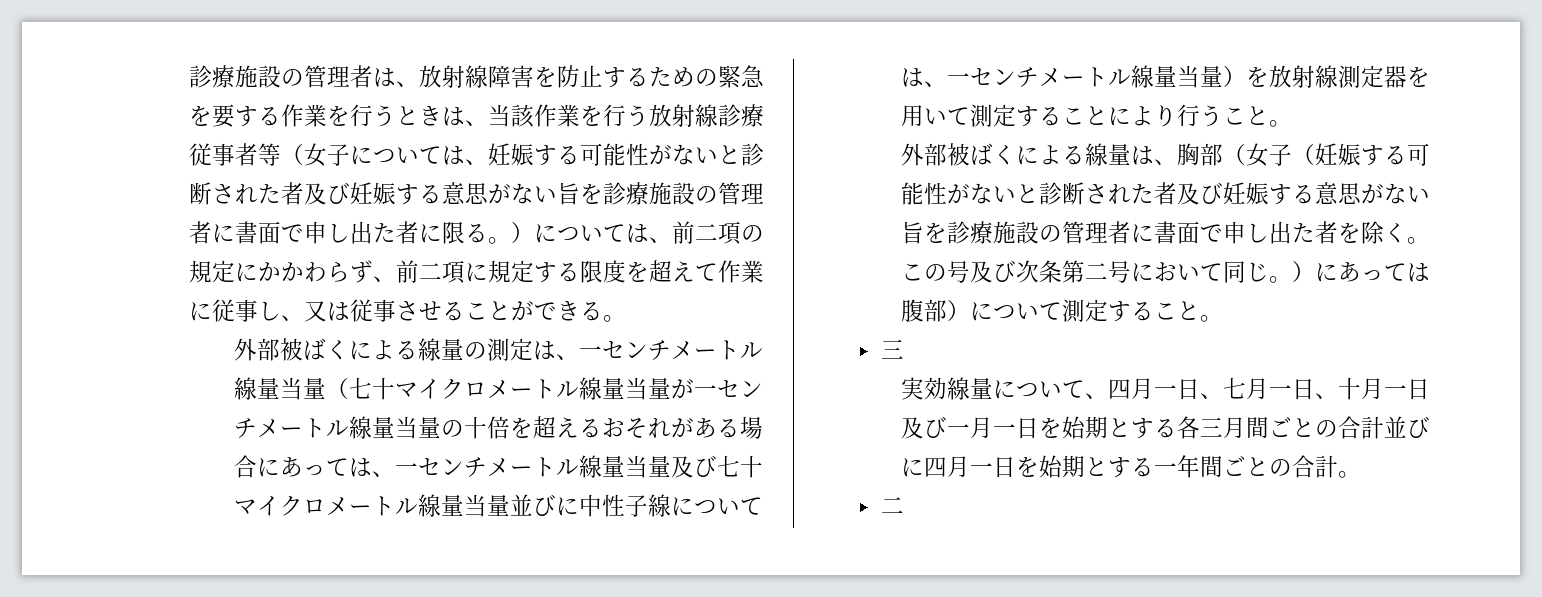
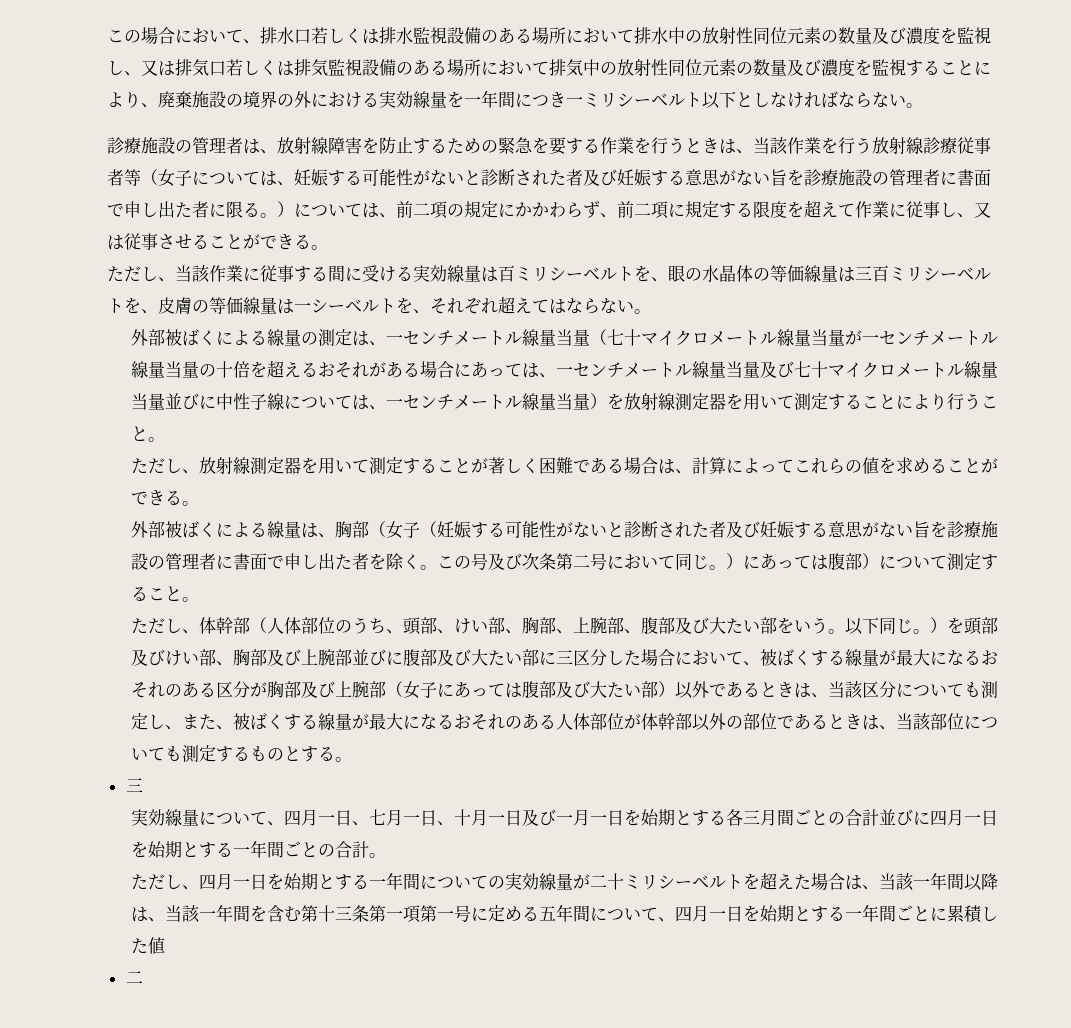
(188, 76) none -> [107,27,992,44] [107,59,992,76] [107,90,924,109] この場合において、排水口若しくは排水監視設備のある場所において排水中の放射性同位元素の数量及び濃度を監視し、又は排気口若しくは排気監視設備のある場所において排気中の放射性同位元素の数量及び濃度を監視することにより、廃棄施設の境界の外における実効線量を一年間につき一ミリシーベルト以下としなければならない。 //
(626, 318) none -> [107,265,992,283] [107,296,652,314] // ただし、当該作業に従事する間に受ける実効線量は百ミリシーベルトを、眼の水晶体の等価線量は三百ミリシーベルトを、皮膚の等価線量は一シーベルトを、それぞれ超えてはならない。
(1292, 123) none -> [131,457,999,475] [131,490,200,506] // ただし、放射線測定器を用いて測定することが著しく困難である場合は、計算によってこれらの値を求めることができる。
(1223, 318) none -> [131,617,999,635] [131,649,999,666] [131,681,999,699] [131,713,999,731] [131,745,353,763] // ただし、体幹部（人体部位のうち、頭部、けい部、胸部、上腕部、腹部及び大たい部をいう。以下同じ。）を頭部及びけい部、胸部及び上腕部並びに腹部及び大たい部に三区分した場合において、被ばくする線量が最大になるおそれのある区分が胸部及び上腕部（女子にあっては腹部及び大たい部）以外であるときは、当該区分についても測定し、また、被ばくする線量が最大になるおそれのある人体部位が体幹部以外の部位であるときは、当該部位についても測定するものとする。
(1361, 474) none -> [131,872,999,891] [131,904,999,923] [131,937,166,954] // ただし、四月一日を始期とする一年間についての実効線量が二十ミリシーベルトを超えた場合は、当該一年間以降は、当該一年間を含む第十三条第一項第一号に定める五年間について、四月一日を始期とする一年間ごとに累積した値

